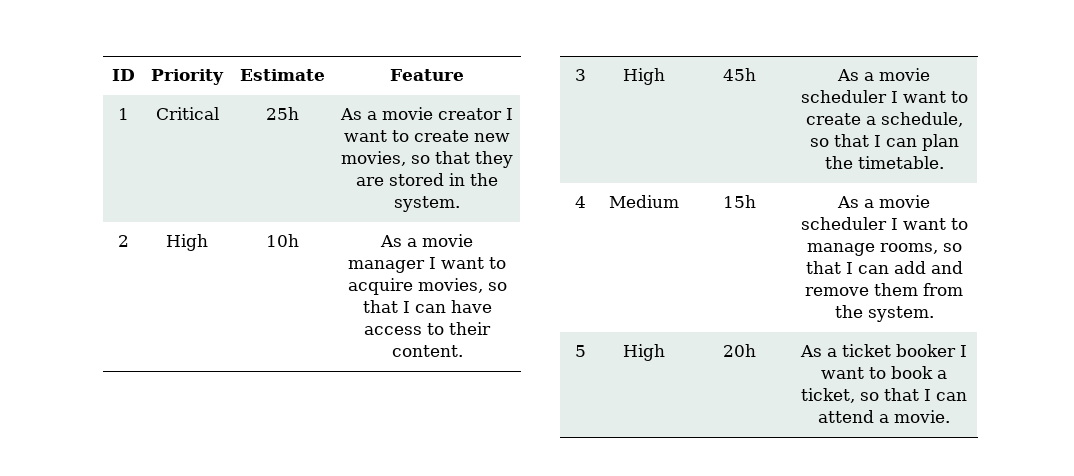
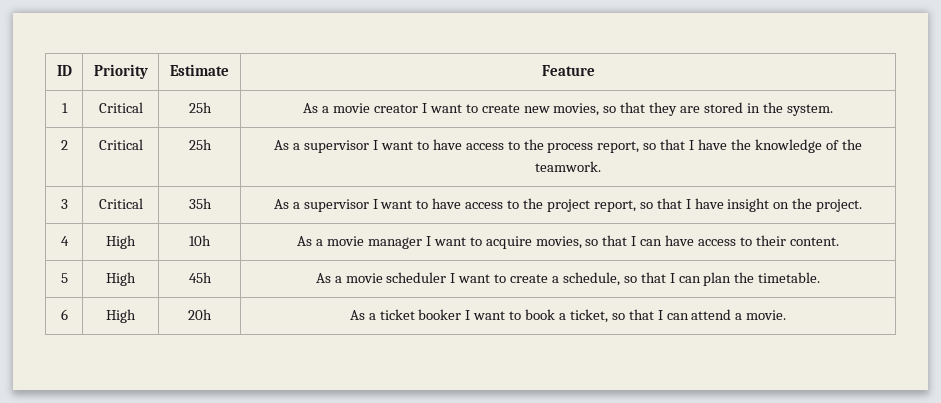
(129, 241) none -> [98,139,143,150] [188,139,212,150] [274,139,862,153] [535,161,601,172] [60,199,68,209] [98,198,143,209] [188,198,212,209] [273,198,863,212] [60,236,69,246] | Critical | 25h | As a supervisor I want to have access to the process report, so that I have the knowledge of the teamwork. // 3 | Critical | 35h | As a supervisor I want to have access to the project report, so that I have insight on the project. // 4
[574,69,586,81] 3 -> [60,273,68,283] 5
[574,196,586,208] [609,195,679,208] [723,195,756,208] [837,195,930,208] [800,217,968,230] [806,243,962,256] [805,261,963,274] [805,283,963,296] [834,305,934,322] [574,345,586,357] 4 | Medium | 15h | As a movie scheduler I want to manage rooms, so that I can add and remove them from the system. // 5 -> [60,309,68,320] 6

